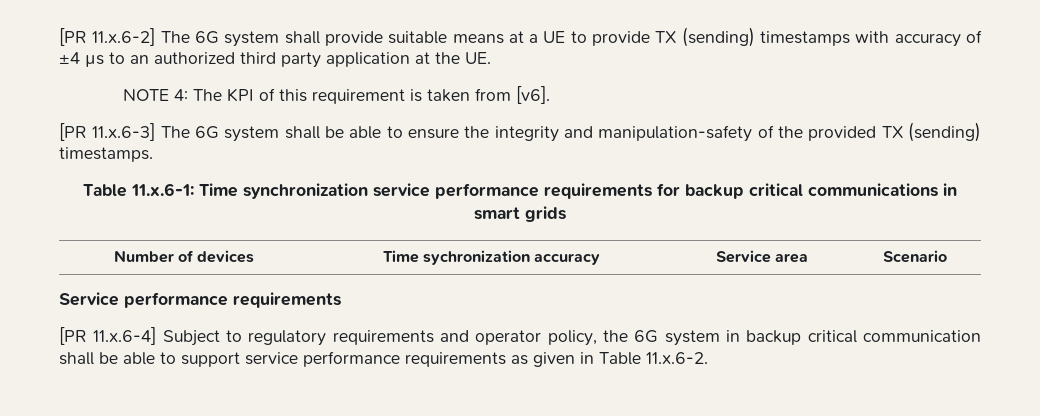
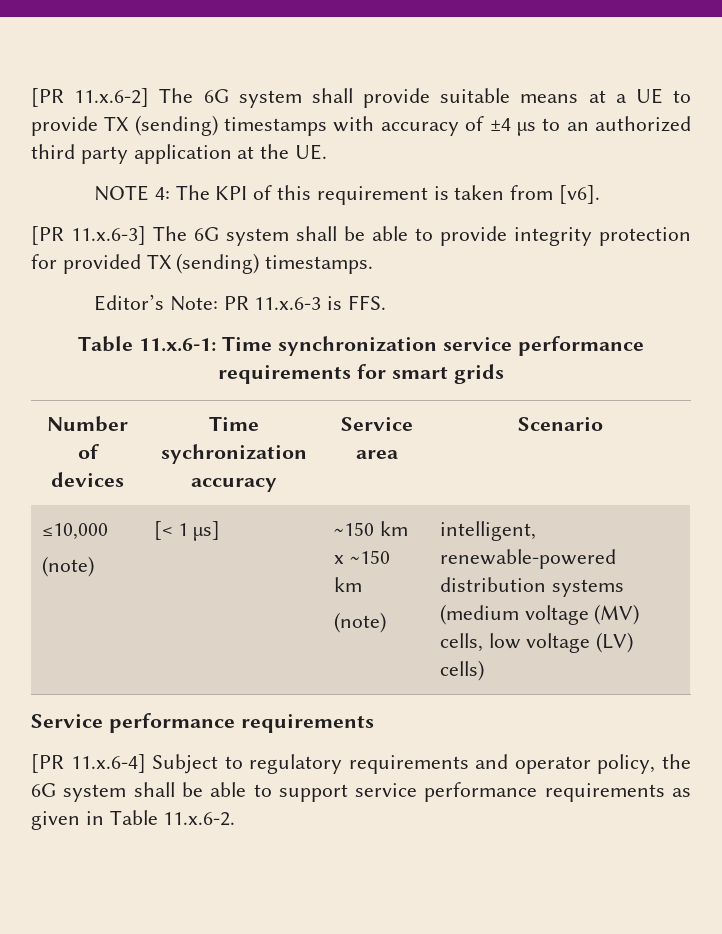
[408,122,982,142] [59,147,153,162] ensure the integrity and manipulation-safety of the provided TX (sending) timestamps. -> [440,226,691,246] [31,253,374,274] [93,294,386,311] provide integrity protection for provided TX (sending) timestamps. // Editor’s Note: PR 11.x.6-3 is FFS.
[685,183,957,199] backup critical communications in -> (387, 371) none
(947, 256) none -> [41,523,108,540] [41,556,94,577] [153,521,221,541] [333,521,408,536] [333,550,390,564] [333,577,362,592] [333,612,386,633] [439,521,536,541] [439,549,616,569] [439,577,624,597] [439,604,640,625] [439,632,634,653] [439,660,484,681] // ≤10,000 // (note) | [< 1 µs] | ~150 km x ~150 km // (note) | intelligent, renewable-powered distribution systems (medium voltage (MV) cells, low voltage (LV) cells)
[726,330,982,345] in backup critical communication -> (127, 793) none

